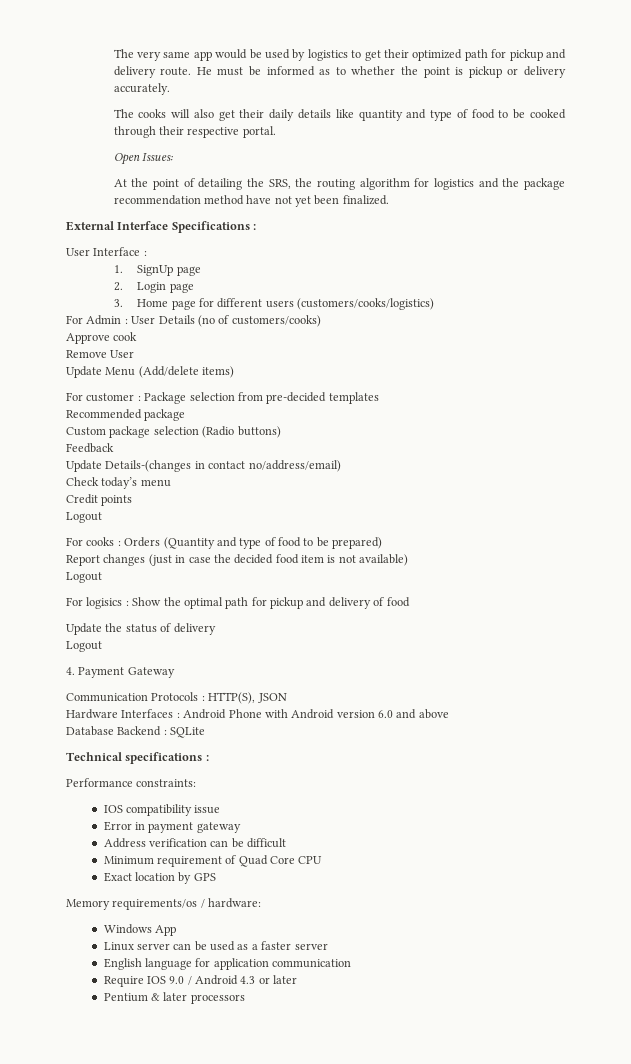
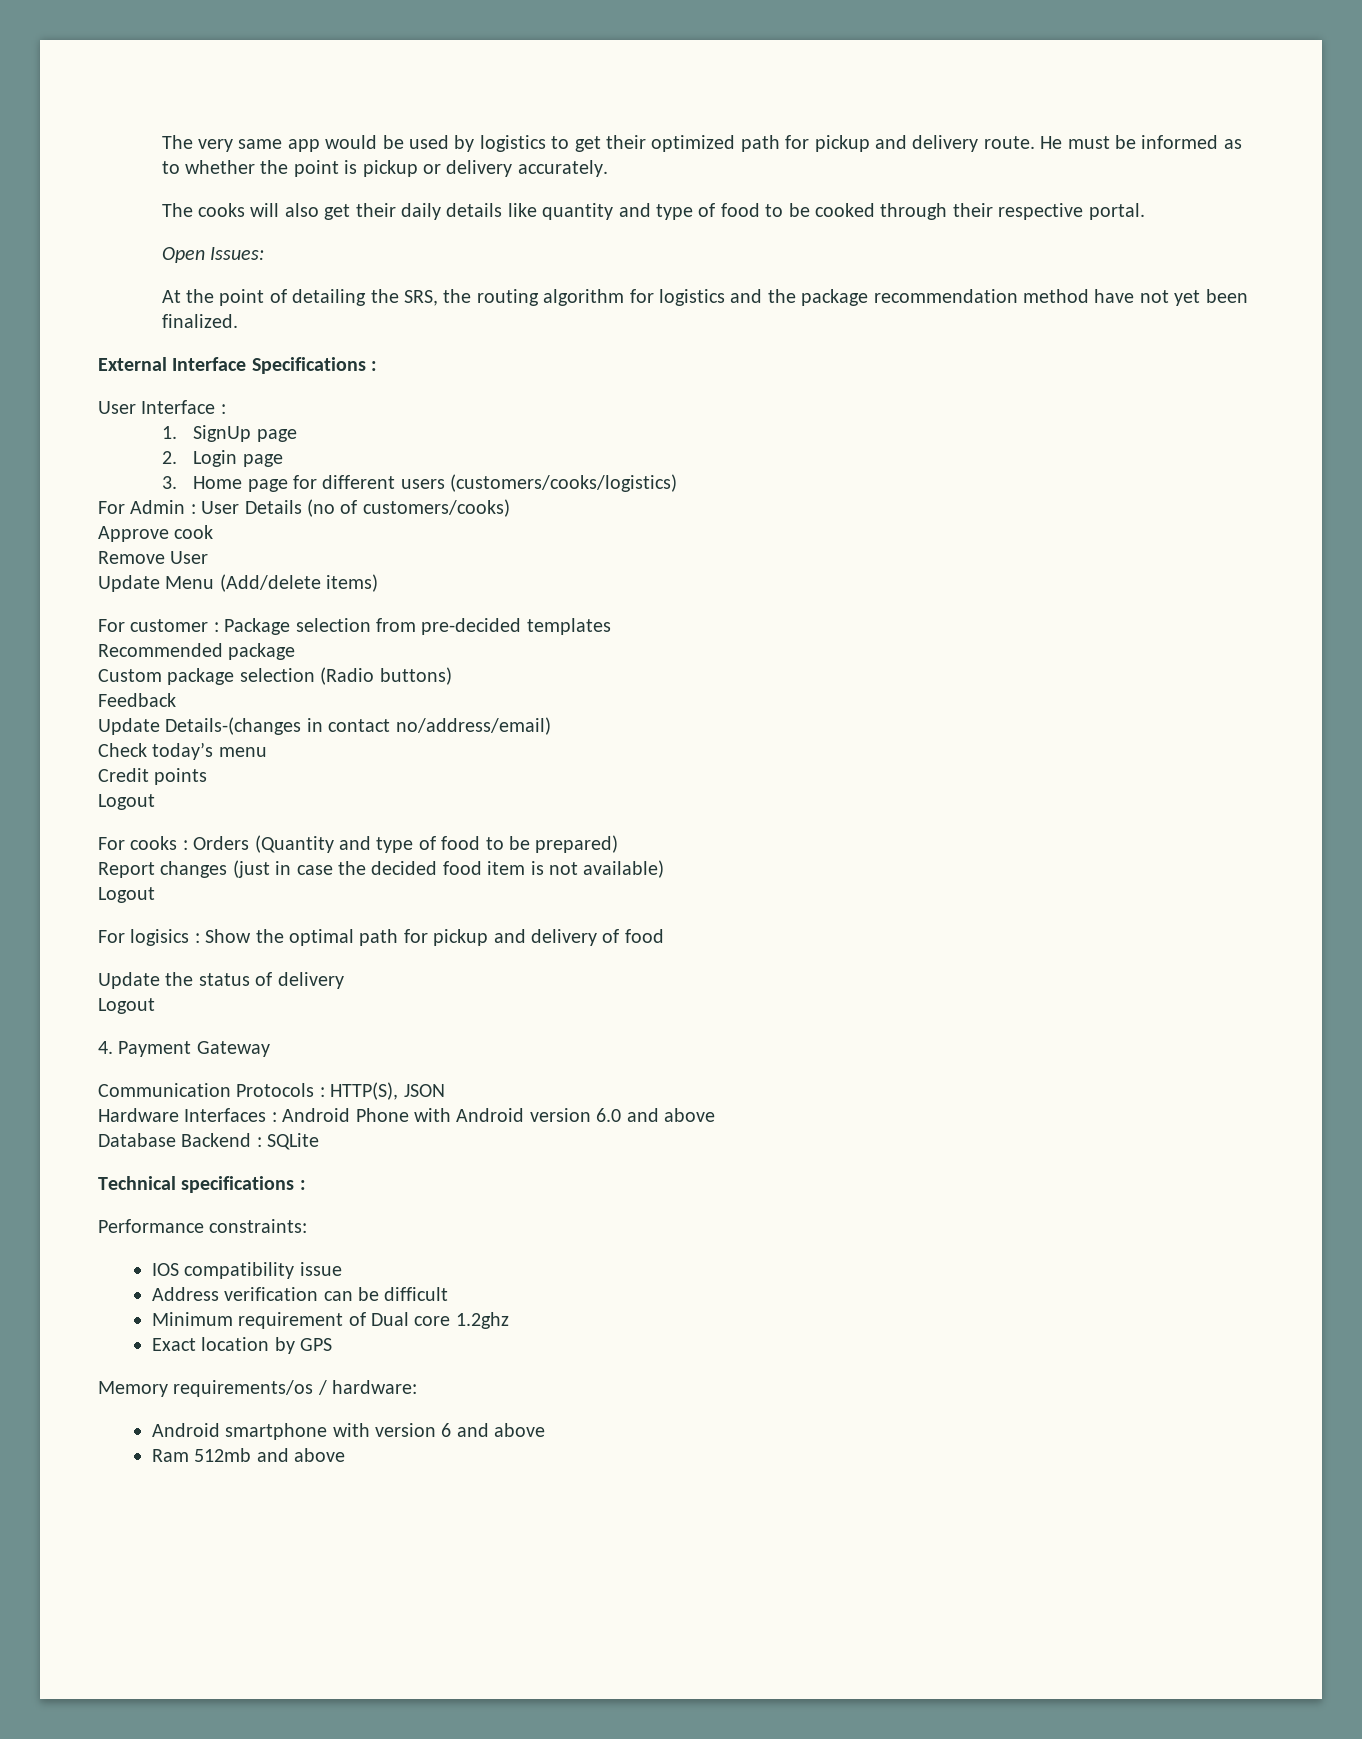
[103,821,241,833] // Error in payment gateway -> (342, 1269) none
[238,855,323,867] Quad Core CPU -> [370,1312,509,1329] Dual core 1.2ghz
[103,924,176,936] [103,941,328,951] [103,958,352,970] [103,975,298,987] [103,992,245,1004] Windows App // Linux server can be used as a faster server // English language for application communication // Require IOS 9.0 / Android 4.3 or later // Pentium & later processors -> [151,1423,546,1440] [151,1448,345,1462] Android smartphone with version 6 and above // Ram 512mb and above

